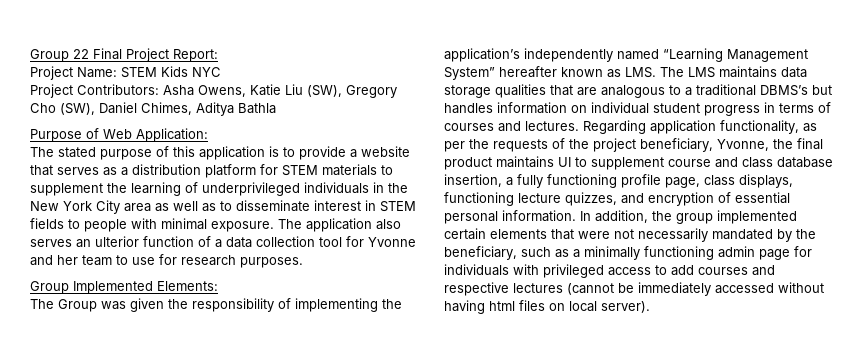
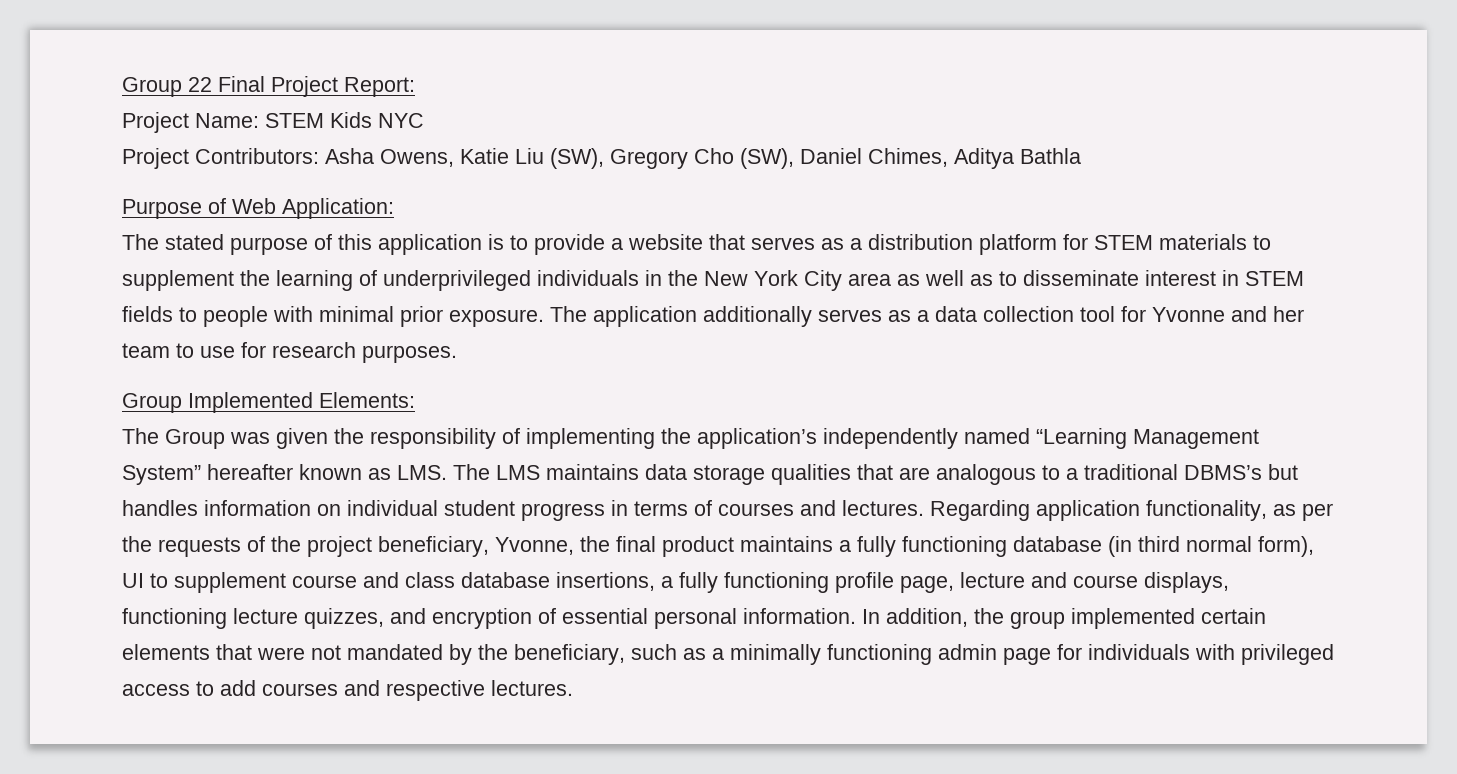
(207, 224) none -> [400,306,443,327] prior
[376,219,401,230] [30,236,211,248] also serves an ulterior function of -> [703,306,911,327] additionally serves as
(554, 162) none -> [839,536,1314,557] a fully functioning database (in third normal form),
[444,174,502,187] insertion, -> [556,572,655,591] insertions,
[704,175,735,186] class -> [960,572,1138,588] lecture and course
[638,228,708,242] necessarily -> (341, 652) none
[513,282,824,296] [444,300,650,314] lectures (cannot be immediately accessed without having html files on local server). -> [491,680,573,696] lectures.

